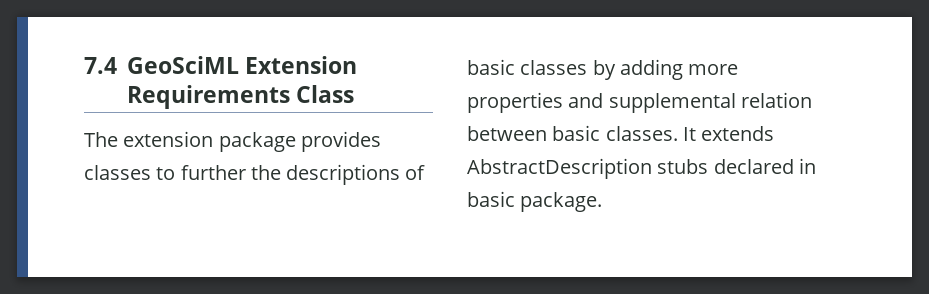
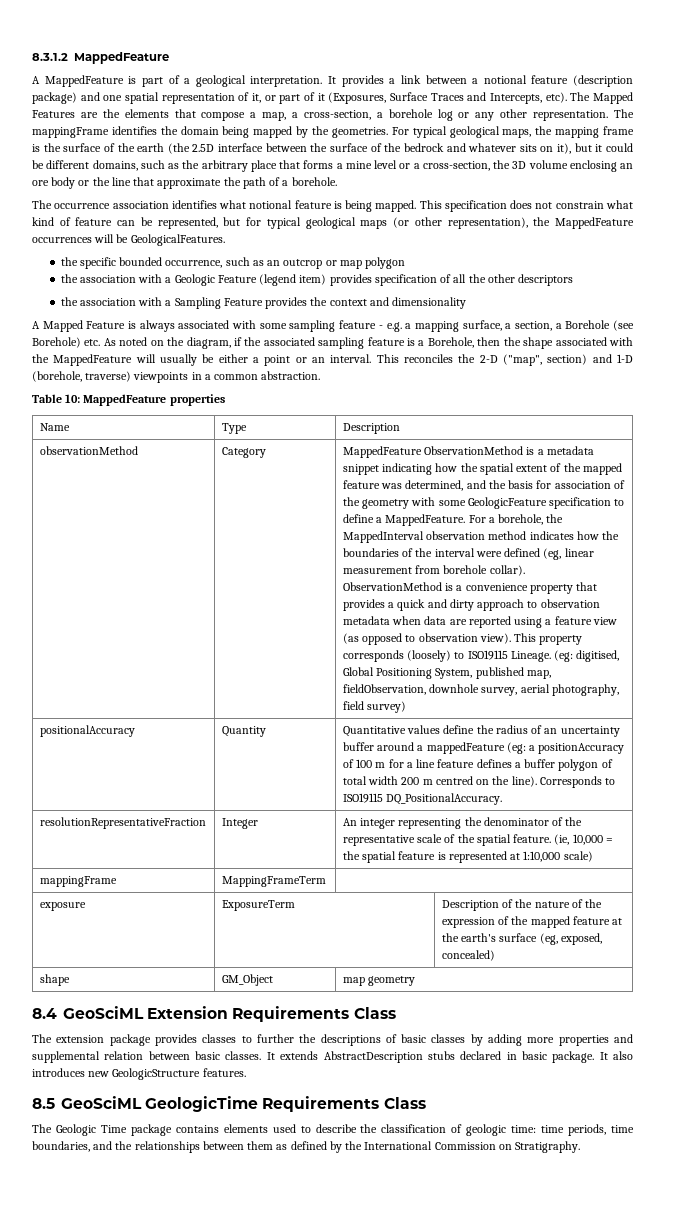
[84,57,117,74] 7.4 -> [32,52,169,64] [32,75,633,87] [32,92,633,104] [32,109,634,121] [32,126,635,138] [32,143,633,154] [32,160,633,172] [32,177,337,189] [32,200,633,212] [32,217,635,229] [32,234,225,246] [60,257,406,269] [60,274,574,286] [60,297,467,309] [32,320,634,332] [32,337,633,349] [32,354,633,366] [32,371,321,383] [32,394,225,406] [39,423,70,431] [221,423,247,434] [342,423,400,434] [39,446,138,455] [221,447,266,458] [342,446,594,458] [342,463,622,475] [342,480,625,491] [342,497,625,509] [342,514,564,526] [342,531,620,543] [342,548,594,560] [342,565,525,576] [342,582,598,594] [342,599,600,611] [342,616,617,628] [342,633,583,645] [342,650,620,662] [342,667,551,679] [342,684,619,696] [342,701,407,713] [39,725,135,737] [221,726,266,737] [342,725,620,737] [342,742,625,754] [342,759,613,771] [342,776,616,788] [342,793,503,805] [39,817,206,829] [221,818,258,829] [342,817,583,829] [342,834,613,846] [342,851,593,863] [39,876,117,887] [221,876,326,887] [39,902,86,911] [221,900,295,911] [441,899,603,911] [441,916,623,928] [441,933,602,945] [441,950,495,961] [39,974,70,986] [221,974,273,986] [342,976,416,986] [32,1008,57,1019] 8.3.1.2 MappedFeature // A MappedFeature is part of a geological interpretation. It provides a link between a notional feature (description package) and one spatial representation of it, or part of it (Exposures, Surface Traces and Intercepts, etc). The Mapped Features are the elements that compose a map, a cross-section, a borehole log or any other representation. The mappingFrame identifies the domain being mapped by the geometries. For typical geological maps, the mapping frame is the surface of the earth (the 2.5D interface between the surface of the bedrock and whatever sits on it), but it could be different domains, such as the arbitrary place that forms a mine level or a cross-section, the 3D volume enclosing an ore body or the line that approximate the path of a borehole. // The occurrence association identifies what notional feature is being mapped. This specification does not constrain what kind of feature can be represented, but for typical geological maps (or other representation), the MappedFeature occurrences will be GeologicalFeatures. // the specific bounded occurrence, such as an outcrop or map polygon // the association with a Geologic Feature (legend item) provides specification of all the other descriptors // the association with a Sampling Feature provides the context and dimensionality // A Mapped Feature is always associated with some sampling feature - e.g. a mapping surface, a section, a Borehole (see Borehole) etc. As noted on the diagram, if the associated sampling feature is a Borehole, then the shape associated with the MappedFeature will usually be either a point or an interval. This reconciles the 2-D ("map", section) and 1-D (borehole, traverse) viewpoints in a common abstraction. // Table 10: MappedFeature properties // Name | Type | Description // observationMethod | Category | MappedFeature ObservationMethod is a metadata snippet indicating how the spatial extent of the mapped feature was determined, and the basis for association of the geometry with some GeologicFeature specification to define a MappedFeature. For a borehole, the MappedInterval observation method indicates how the boundaries of the interval were defined (eg, linear measurement from borehole collar). ObservationMethod is a convenience property that provides a quick and dirty approach to observation metadata when data are reported using a feature view (as opposed to observation view). This property corresponds (loosely) to ISO19115 Lineage. (eg: digitised, Global Positioning System, published map, fieldObservation, downhole survey, aerial photography, field survey) // positionalAccuracy | Quantity | Quantitative values define the radius of an uncertainty buffer around a mappedFeature (eg: a positionAccuracy of 100 m for a line feature defines a buffer polygon of total width 200 m centred on the line). Corresponds to ISO19115 DQ_PositionalAccuracy. // resolutionRepresentativeFraction | Integer | An integer representing the denominator of the representative scale of the spatial feature. (ie, 10,000 = the spatial feature is represented at 1:10,000 scale) // mappingFrame | MappingFrameTerm | // exposure | ExposureTerm | Description of the nature of the expression of the mapped feature at the earth's surface (eg, exposed, concealed) // shape | GM_Object | map geometry // 8.4
(603, 202) none -> [599,1051,633,1060] [32,1068,246,1080] [32,1096,426,1112] [32,1124,634,1136] [32,1141,581,1153] It also introduces new GeologicStructure features. // 8.5 GeoSciML GeologicTime Requirements Class // The Geologic Time package contains elements used to describe the classification of geologic time: time periods, time boundaries, and the relationships between them as defined by the International Commission on Stratigraphy.

